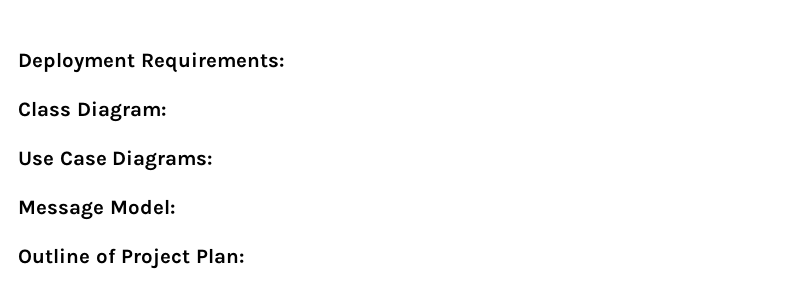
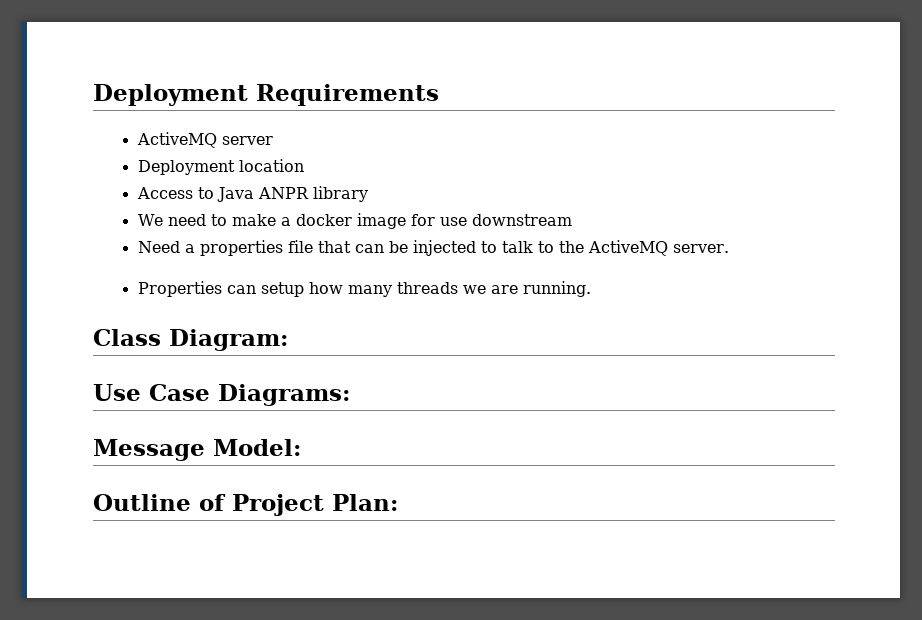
[18,52,285,73] Deployment Requirements: -> [93,84,439,106] [136,132,273,148] [137,159,304,175] [136,186,368,202] [137,213,572,229] [137,240,729,256] [137,281,591,297] Deployment Requirements // ActiveMQ server // Deployment location // Access to Java ANPR library // We need to make a docker image for use downstream // Need a properties file that can be injected to talk to the ActiveMQ server. // Properties can setup how many threads we are running.

